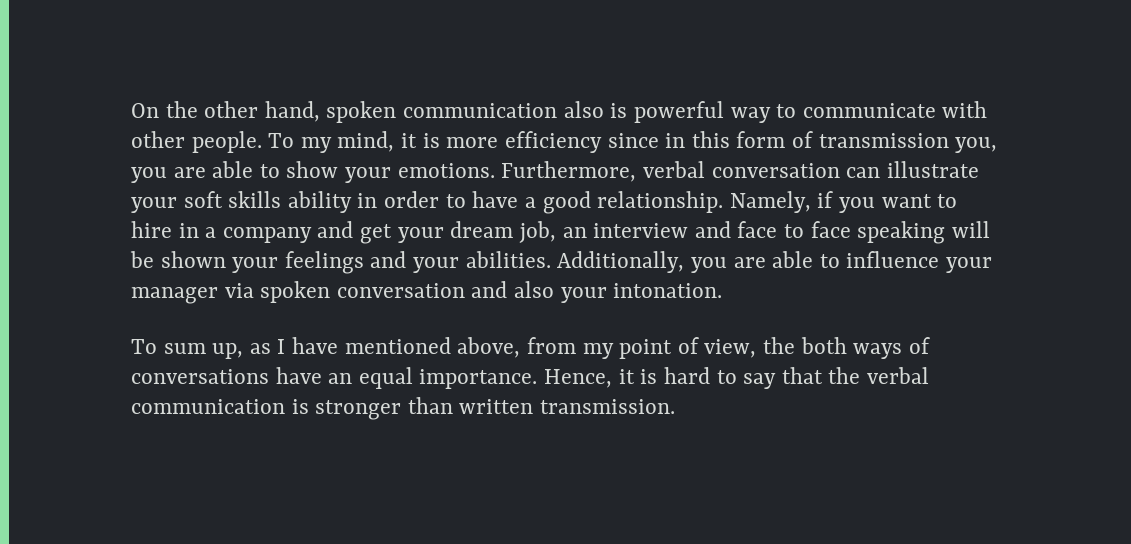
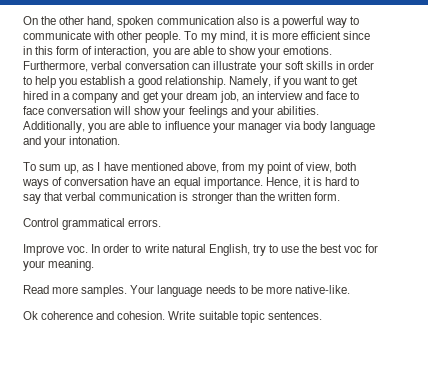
(628, 110) none -> [272,18,280,25] a
[504,131,602,153] efficiency -> [301,31,342,40] efficient
[818,133,998,153] transmission you, -> [94,46,150,57] interaction,
[287,191,352,213] ability -> (333, 65) none
[472,191,519,208] have -> [35,76,126,88] help you establish
[131,221,172,238] hire -> [342,76,359,88] [23,91,48,100] get hired
[857,221,990,244] [130,251,226,268] speaking will be shown -> [47,106,162,115] conversation will show
[260,281,555,303] spoken conversation and also -> [302,121,376,133] [23,136,41,145] body language and
[762,337,795,354] the -> (333, 167) none
[131,369,269,384] conversations -> [64,177,129,186] conversation
[828,367,861,384] the -> (64, 196) none
[459,399,676,414] written transmission. -> [259,192,340,201] [23,218,162,230] [23,244,379,256] [23,259,95,271] [23,285,350,297] [23,311,322,323] the written form. // Control grammatical errors. // Improve voc. In order to write natural English, try to use the best voc for your meaning. // Read more samples. Your language needs to be more native-like. // Ok coherence and cohesion. Write suitable topic sentences.

